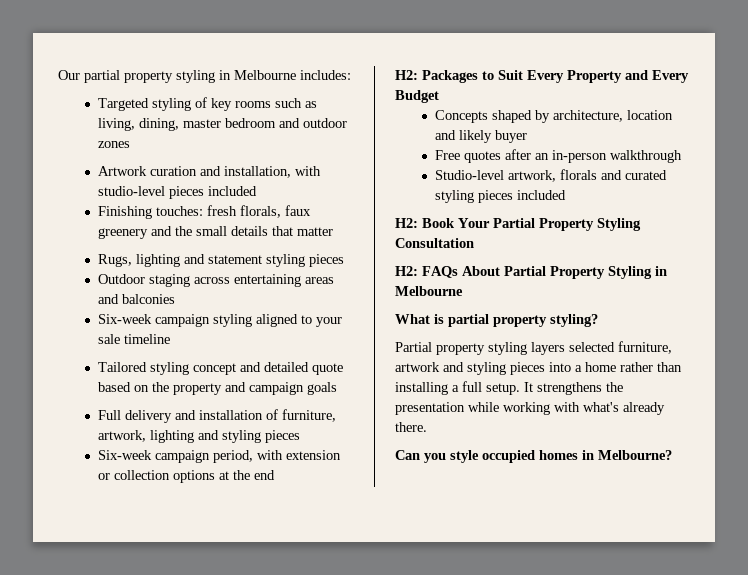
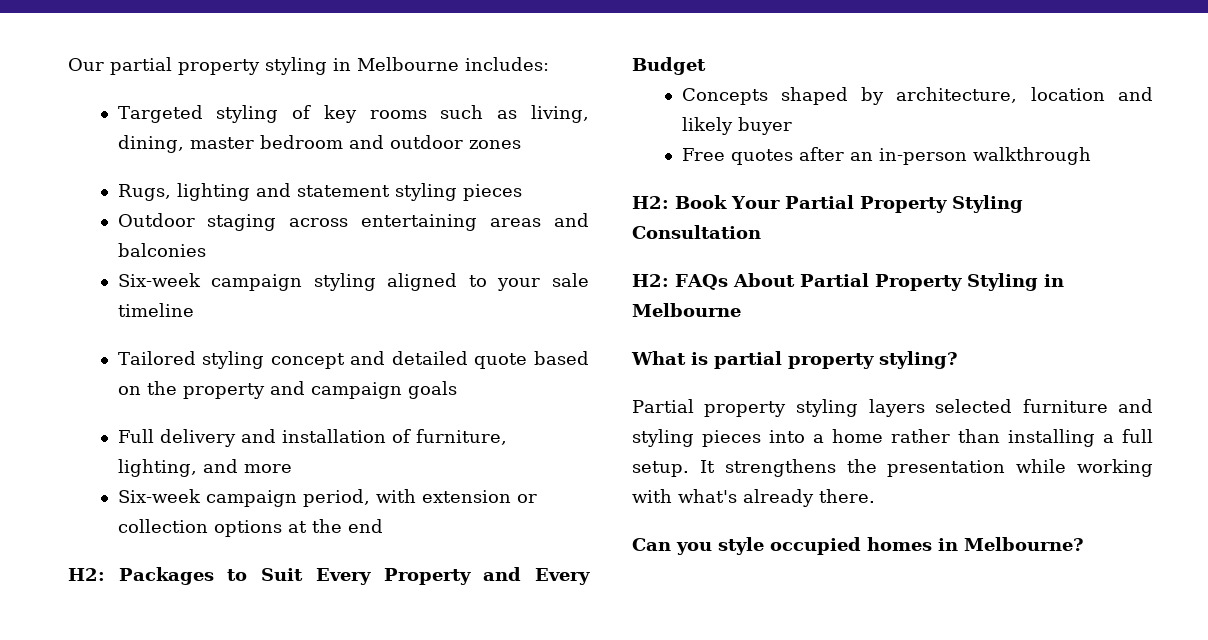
[98,166,322,178] [98,186,258,199] [98,205,312,219] [98,226,334,239] // Artwork curation and installation, with studio-level pieces included // Finishing touches: fresh florals, faux greenery and the small details that matter -> (521, 144) none
[98,430,301,443] artwork, lighting and styling pieces -> [117,459,292,477] lighting, and more
[435,169,668,182] [435,190,567,203] // Studio-level artwork, florals and curated styling pieces included -> (1091, 156) none
[618,341,672,354] [395,362,440,372] furniture, artwork -> [1022,399,1108,413] furniture

